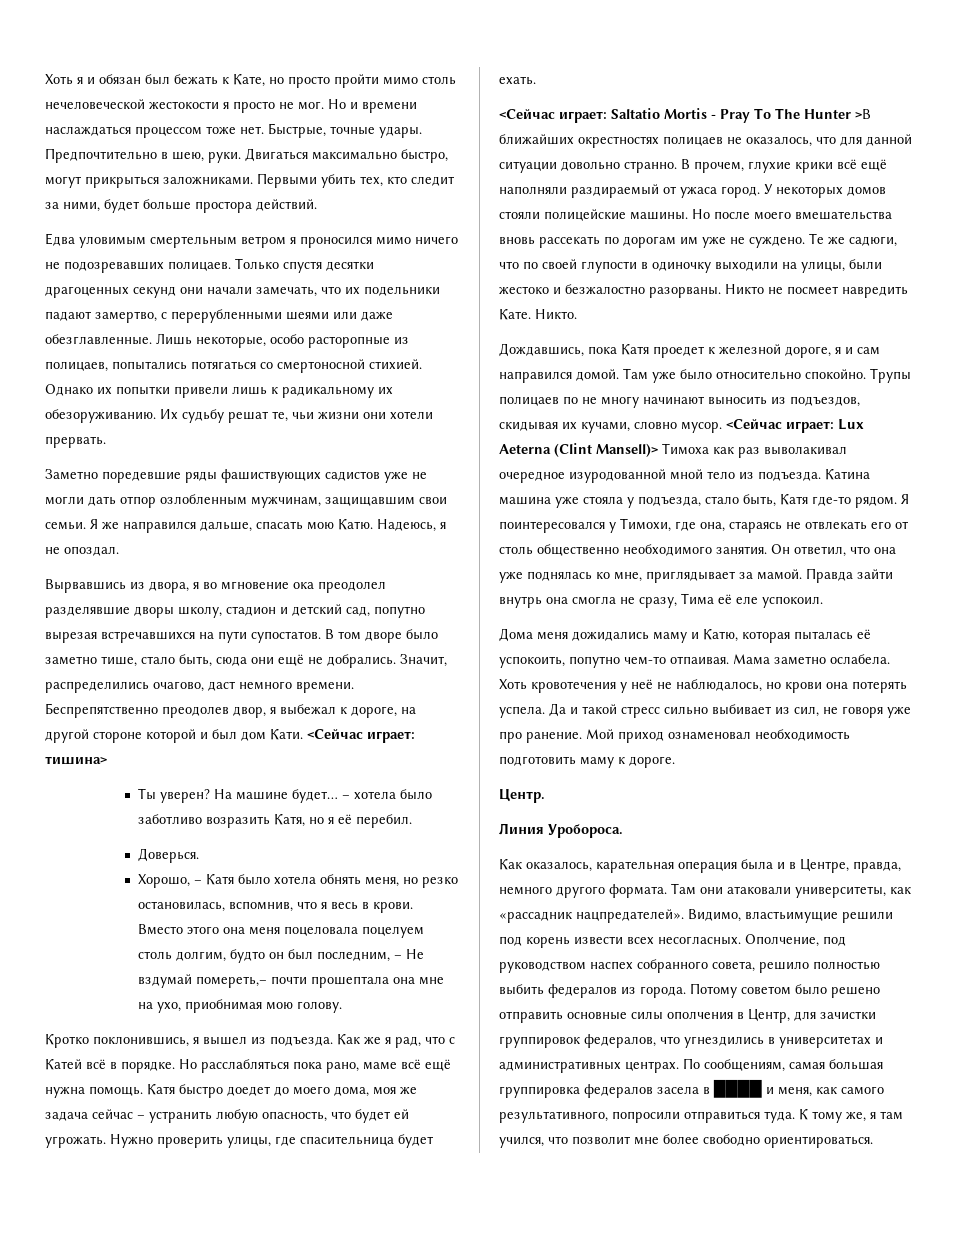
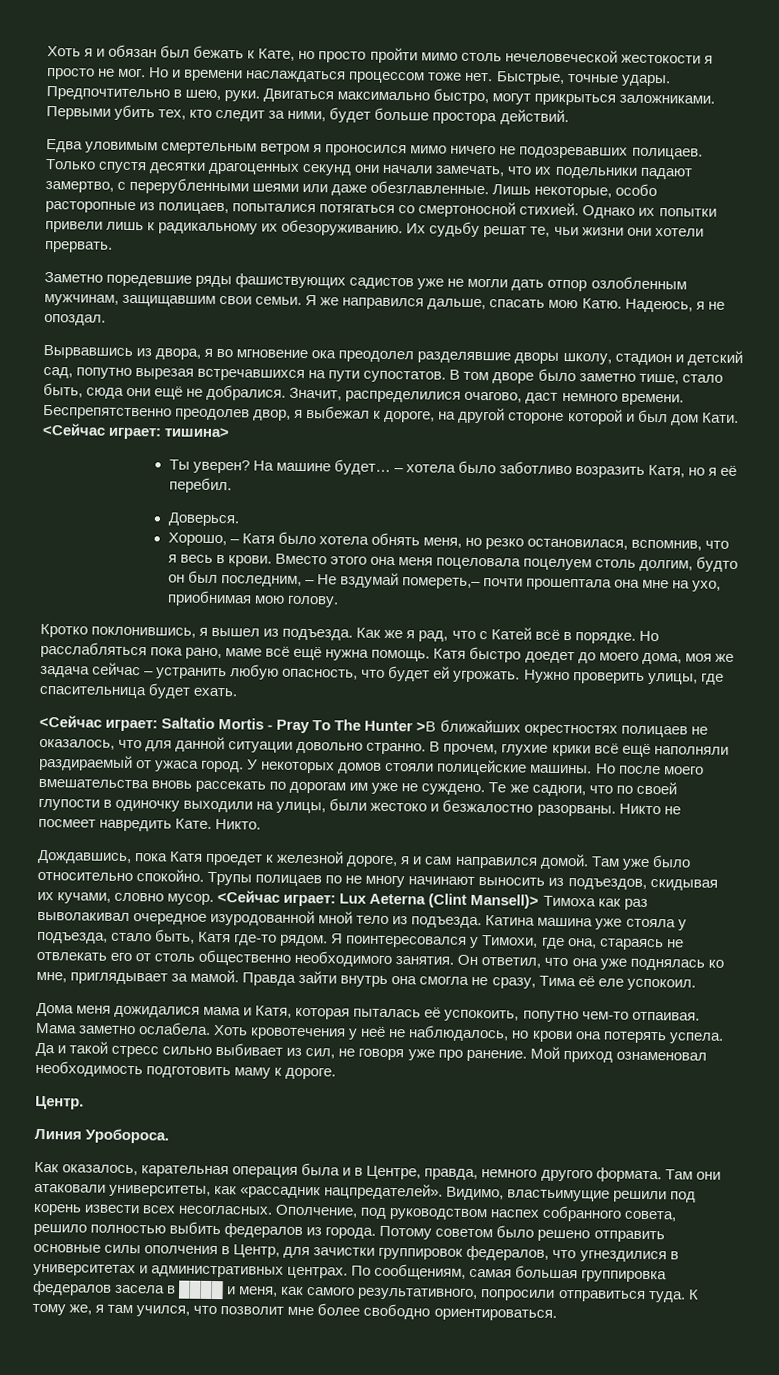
[112,361,187,370] попытались -> [232,203,317,213] попыталися
[327,654,447,668] [45,681,149,693] добрались. Значит, распределились -> [206,384,462,403] добралися. Значит, распределилися
[137,901,225,912] остановилась, -> [527,538,629,550] остановилася,
[572,629,738,643] дожидались маму и Катю, -> [114,1005,293,1018] дожидалися мама и Катя,
[684,1036,764,1048] угнездились -> [579,1250,667,1263] угнездилися

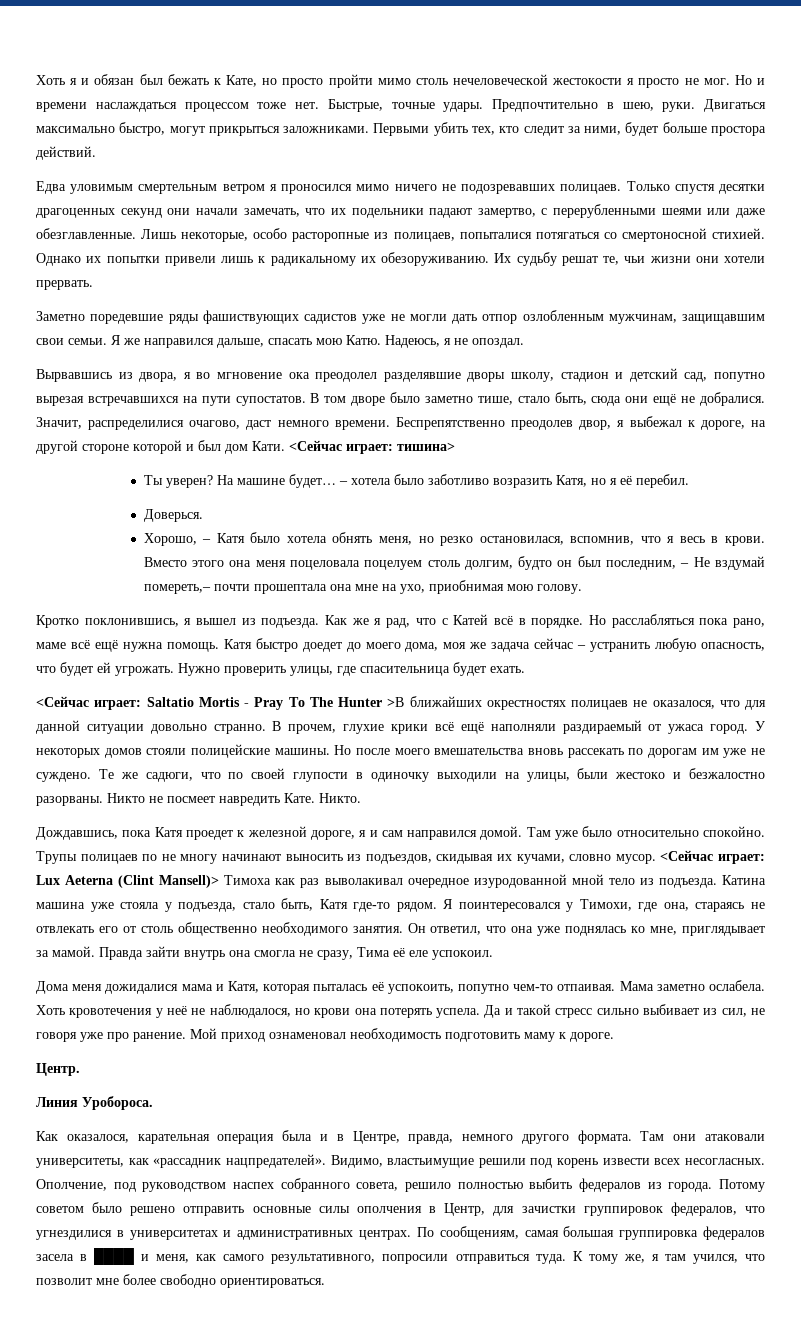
[39,738,115,750] оказалось, -> [652,700,715,709] оказалося,
[408,1025,510,1042] наблюдалось, -> [209,1004,291,1018] наблюдалося,
[62,1164,139,1176] оказалось, -> [66,1134,129,1143] оказалося,

